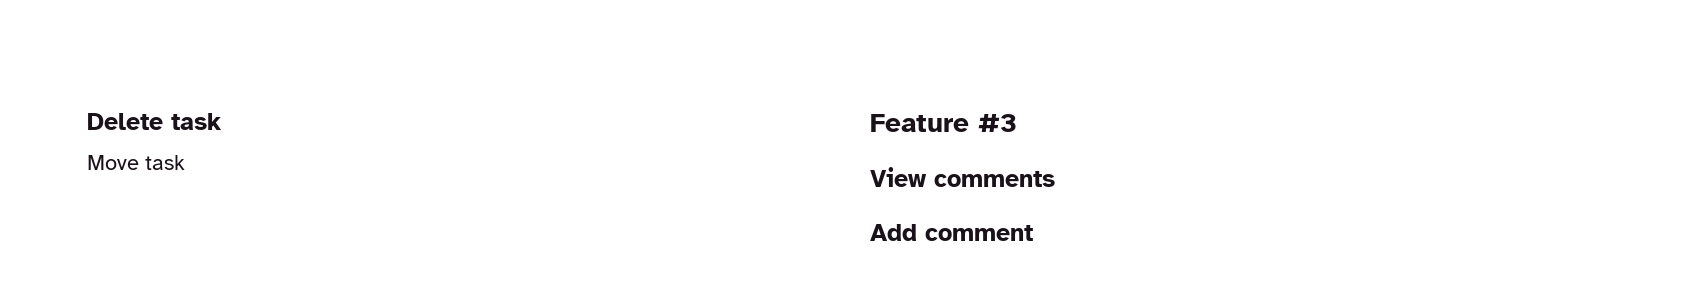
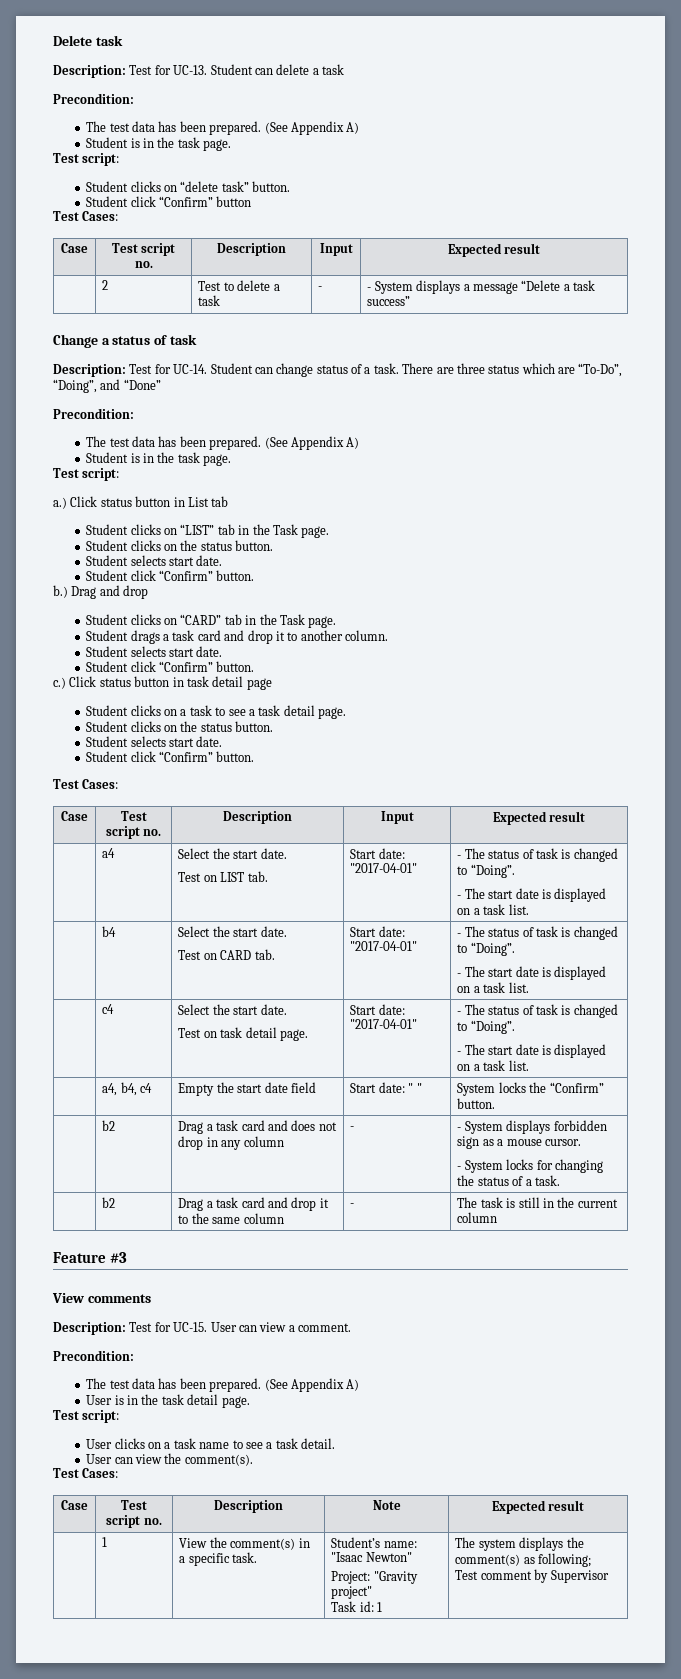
[87,155,185,170] [870,114,1017,132] [870,167,1055,187] [870,224,1033,241] Move task // Feature #3 // View comments // Add comment -> [53,64,344,78] [53,93,134,104] [86,121,360,135] [86,137,232,151] [53,153,120,166] [86,181,291,192] [86,196,252,207] [53,211,119,221] [61,243,88,253] [111,243,176,256] [134,261,153,268] [217,243,286,256] [319,243,353,256] [447,243,541,257] [102,280,109,290] [198,280,280,291] [198,295,221,306] [318,286,323,290] [367,280,596,294] [367,296,411,306] [53,334,197,348] [53,363,623,377] [53,379,161,393] [53,408,134,419] [86,436,360,450] [86,452,232,466] [53,468,120,481] [53,496,229,509] [86,524,330,538] [86,540,274,551] [86,555,223,566] [86,570,255,581] [53,585,149,599] [86,614,337,628] [86,630,389,644] [86,646,223,657] [86,661,255,672] [53,676,272,690] [86,705,347,719] [86,721,274,732] [86,736,223,747] [86,751,255,762] [53,779,119,789] [61,811,88,821] [120,811,147,821] [105,826,162,839] [223,811,292,824] [380,811,414,824] [492,811,586,825] [102,848,116,858] [178,848,287,859] [178,871,268,882] [350,848,405,859] [350,863,418,873] [457,848,618,862] [457,864,515,878] [457,888,607,902] [457,904,529,915] [102,926,117,937] [178,926,287,937] [178,949,275,960] [350,926,405,937] [350,941,418,951] [457,926,618,940] [457,942,515,956] [457,966,607,980] [457,982,529,993] [102,1004,115,1014] [178,1004,287,1015] [178,1027,308,1041] [350,1004,405,1015] [350,1019,418,1029] [457,1004,618,1018] [457,1020,515,1034] [457,1044,607,1058] [457,1060,529,1071] [102,1082,153,1096] [178,1082,316,1096] [350,1082,422,1093] [457,1082,604,1096] [457,1098,496,1109] [102,1120,116,1131] [178,1120,337,1134] [178,1136,284,1150] [350,1126,355,1130] [457,1120,607,1134] [457,1136,581,1149] [457,1159,603,1173] [457,1175,560,1186] [102,1197,116,1208] [178,1197,329,1211] [178,1213,284,1224] [350,1203,355,1207] [457,1197,618,1208] [457,1212,498,1223] [53,1252,127,1263] [52,1293,151,1303] [53,1322,351,1335] [53,1350,134,1361] [86,1378,360,1392] [86,1394,250,1408] [53,1410,120,1423] [86,1438,336,1449] [86,1453,253,1466] [53,1468,119,1478] [61,1500,88,1510] [121,1500,147,1510] [106,1515,162,1528] [214,1500,283,1513] [372,1500,401,1510] [491,1500,585,1514] [102,1537,108,1547] [179,1537,310,1550] [179,1552,258,1566] [331,1537,417,1548] [331,1552,412,1562] [331,1571,418,1584] [331,1586,373,1599] [331,1601,383,1612] [455,1537,584,1551] [455,1553,592,1567] [455,1569,609,1583] Description: Test for UC-13. Student can delete a task // Precondition: // The test data has been prepared. (See Appendix A) // Student is in the task page. // Test script: // Student clicks on “delete task” button. // Student click “Confirm” button // Test Cases: // Case | Test script no. | Description | Input | Expected result // | 2 | Test to delete a task | - | - System displays a message “Delete a task success” // Change a status of task // Description: Test for UC-14. Student can change status of a task. There are three status which are “To-Do”, “Doing”, and “Done” // Precondition: // The test data has been prepared. (See Appendix A) // Student is in the task page. // Test script: // a.) Click status button in List tab // Student clicks on “LIST” tab in the Task page. // Student clicks on the status button. // Student selects start date. // Student click “Confirm” button. // b.) Drag and drop // Student clicks on “CARD” tab in the Task page. // Student drags a task card and drop it to another column. // Student selects start date. // Student click “Confirm” button. // c.) Click status button in task detail page // Student clicks on a task to see a task detail page. // Student clicks on the status button. // Student selects start date. // Student click “Confirm” button. // Test Cases: // Case | Test script no. | Description | Input | Expected result // | a4 | Select the start date. // Test on LIST tab. | Start date: "2017-04-01" | - The status of task is changed to “Doing”. // - The start date is displayed on a task list. // | b4 | Select the start date. // Test on CARD tab. | Start date: "2017-04-01" | - The status of task is changed to “Doing”. // - The start date is displayed on a task list. // | c4 | Select the start date. // Test on task detail page. | Start date: "2017-04-01" | - The status of task is changed to “Doing”. // - The start date is displayed on a task list. // | a4, b4, c4 | Empty the start date field | Start date: " " | System locks the “Confirm” button. // | b2 | Drag a task card and does not drop in any column | - | - System displays forbidden sign as a mouse cursor. // - System locks for changing the status of a task. // | b2 | Drag a task card and drop it to the same column | - | The task is still in the current column // Feature #3 // View comments // Description: Test for UC-15. User can view a comment. // Precondition: // The test data has been prepared. (See Appendix A) // User is in the task detail page. // Test script: // User clicks on a task name to see a task detail. // User can view the comment(s). // Test Cases: // Case | Test script no. | Description | Note | Expected result // | 1 | View the comment(s) in a specific task. | Student’s name: "Isaac Newton" // Project: "Gravity project" // Task id: 1 | The system displays the comment(s) as following; // Test comment by Supervisor

